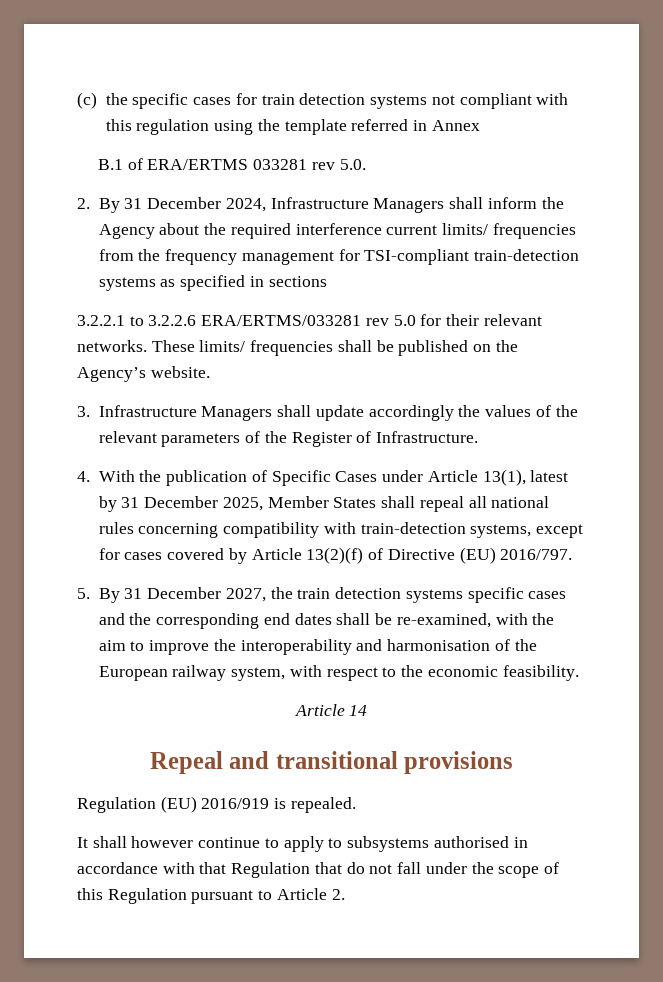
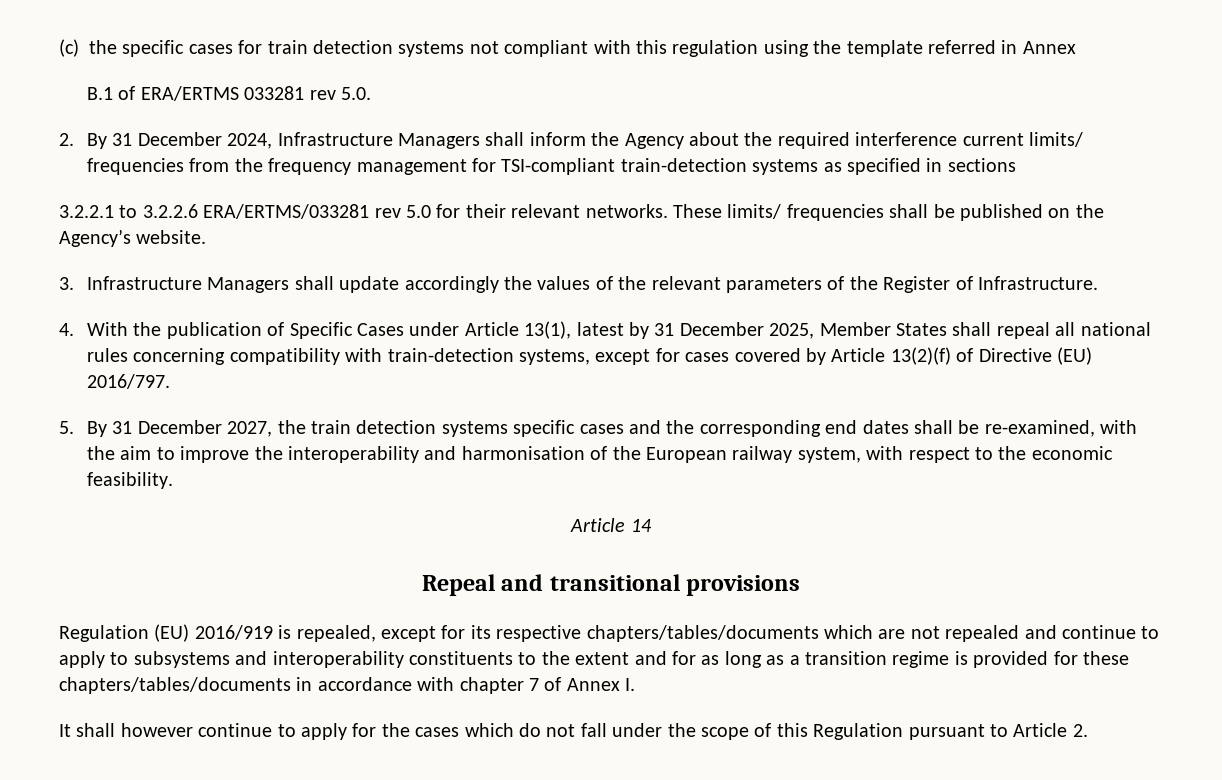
[290,797,356,813] repealed. -> [296,625,1160,642] [59,651,1129,668] [59,677,636,694] repealed, except for its respective chapters/tables/documents which are not repealed and continue to apply to subsystems and interoperability constituents to the extent and for as long as a transition regime is provided for these chapters/tables/documents in accordance with chapter 7 of Annex I.
[328,836,528,852] [77,862,342,878] to subsystems authorised in accordance with that Regulation that -> [352,723,514,737] for the cases which

